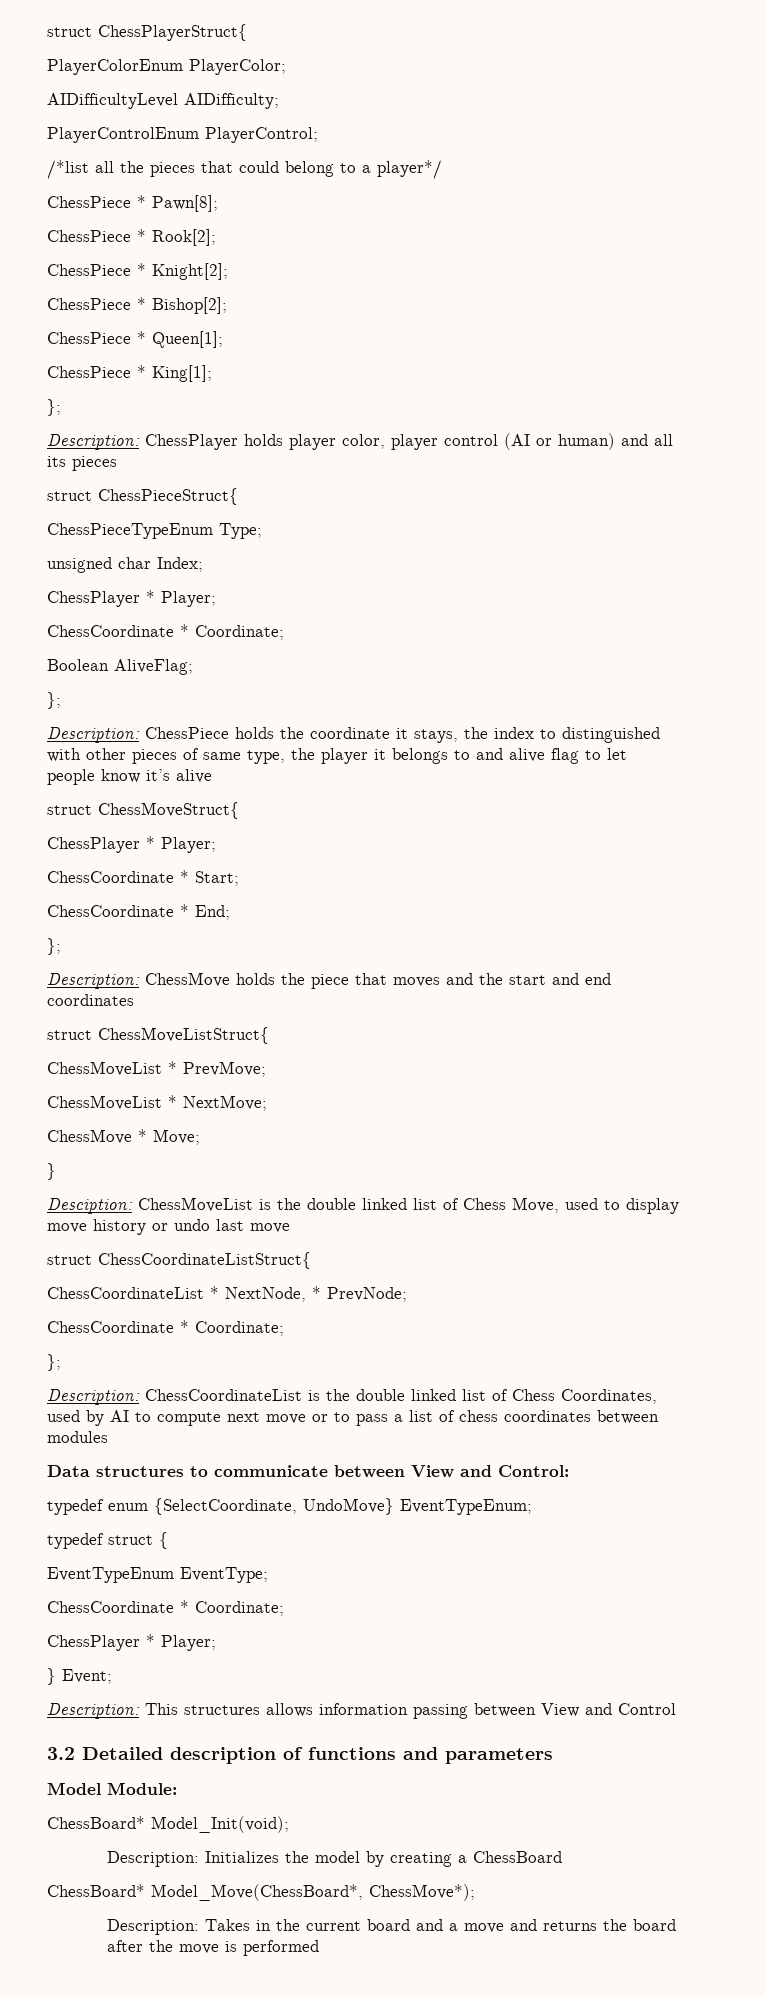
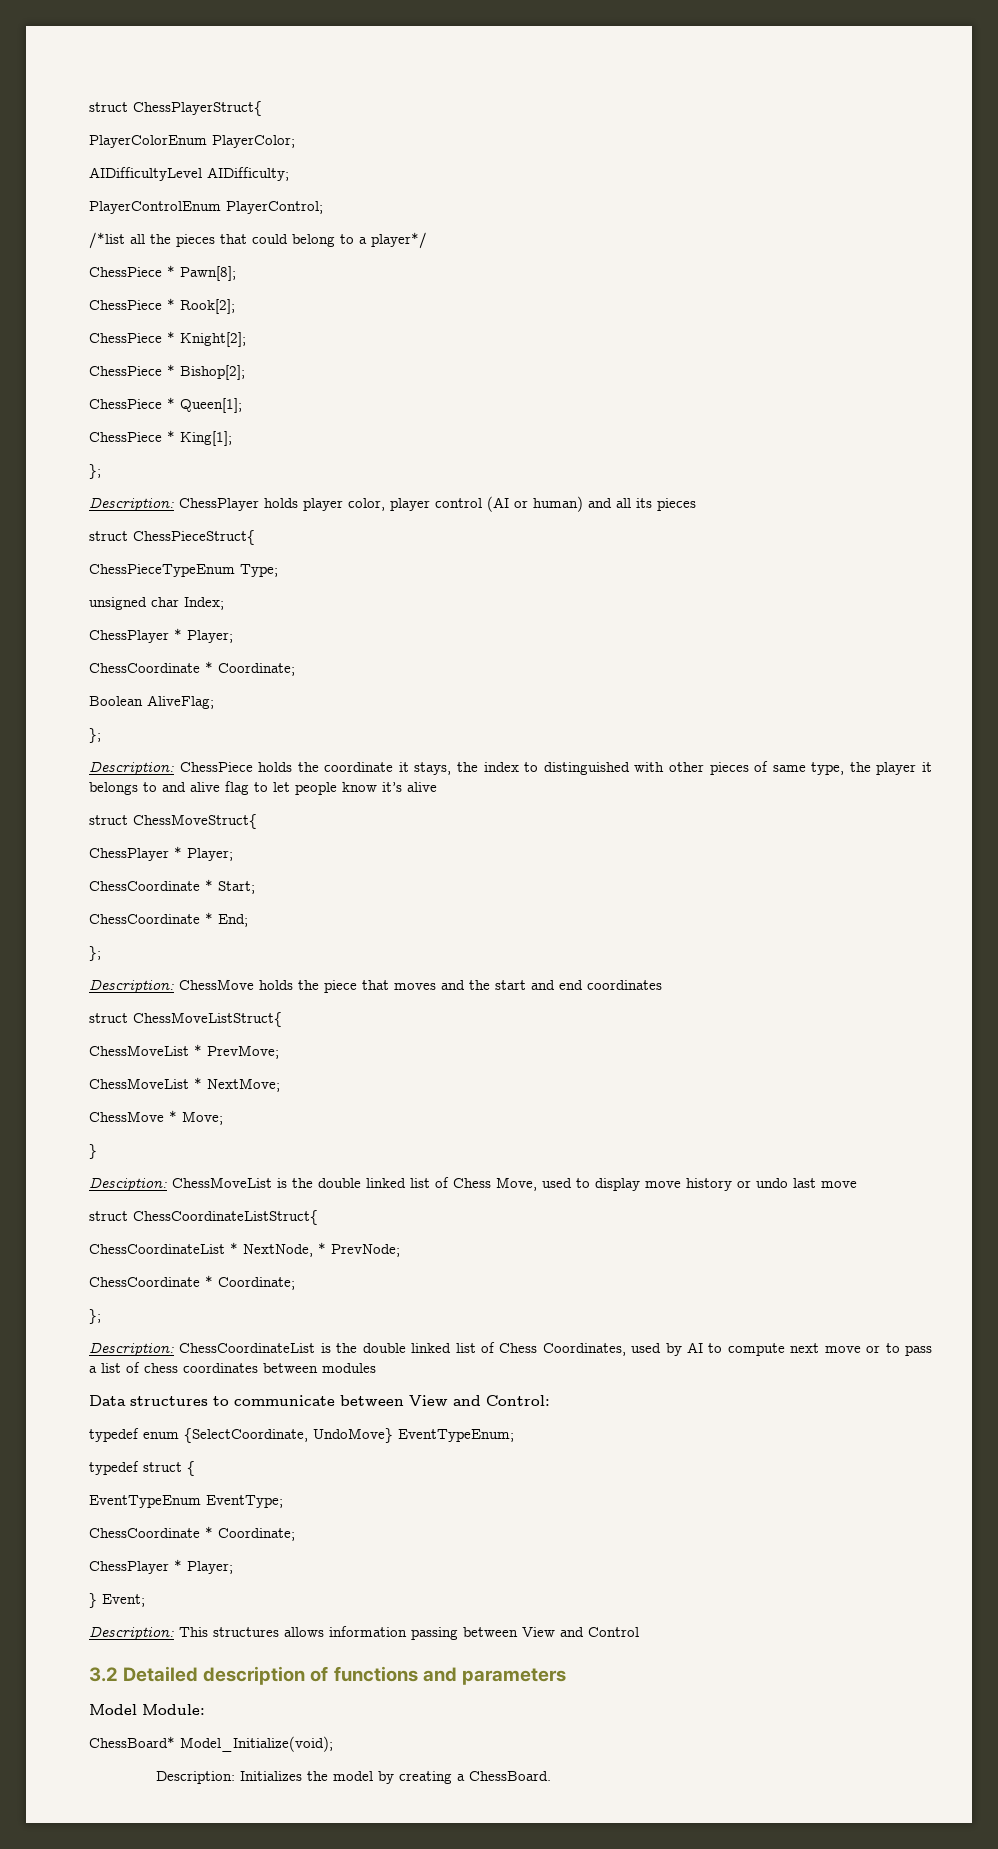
[151,1816,289,1833] Model_Init(void); -> [180,1736,333,1752] Model_Initialize(void);
[473,1851,563,1863] [47,1884,475,1901] [107,1919,677,1935] [107,1940,320,1956] ChessBoard // ChessBoard* Model_Move(ChessBoard*, ChessMove*); // Description: Takes in the current board and a move and returns the board after the move is performed -> [469,1771,552,1781] ChessBoard.

